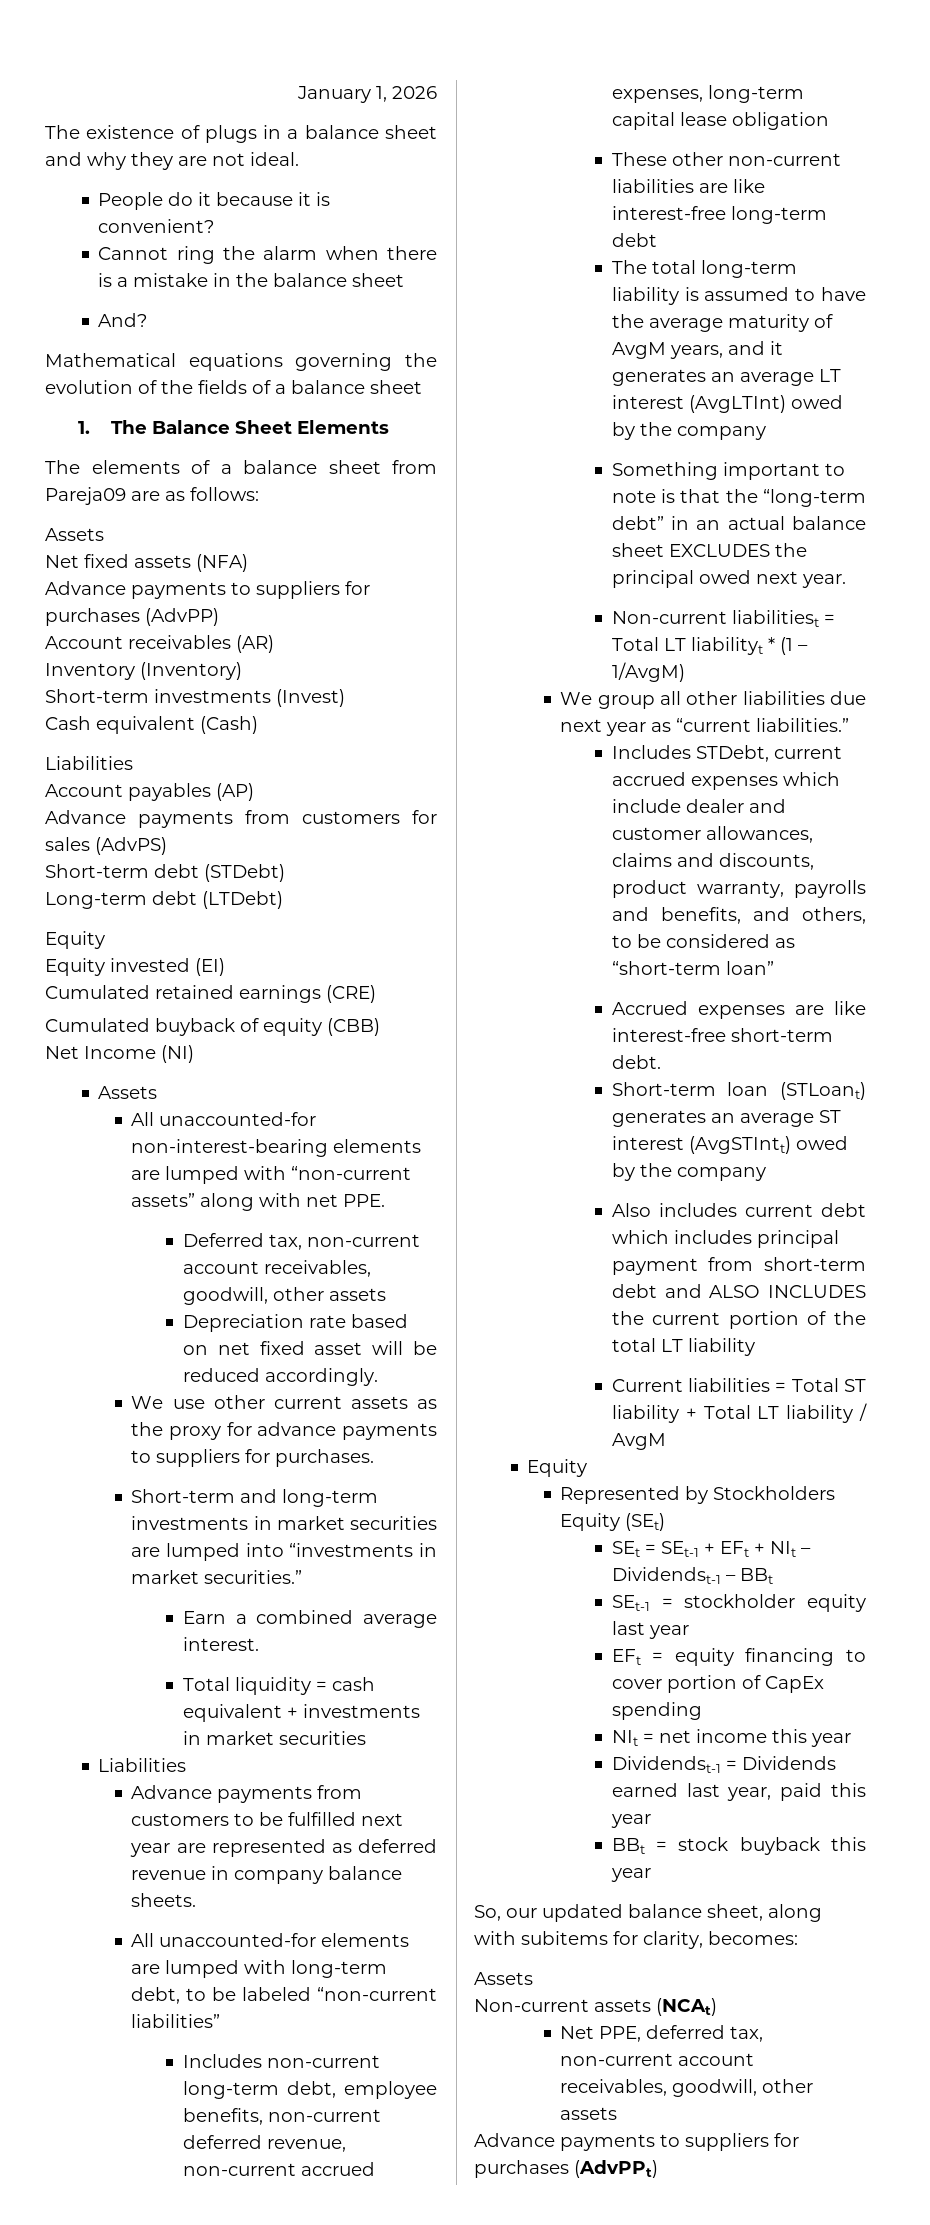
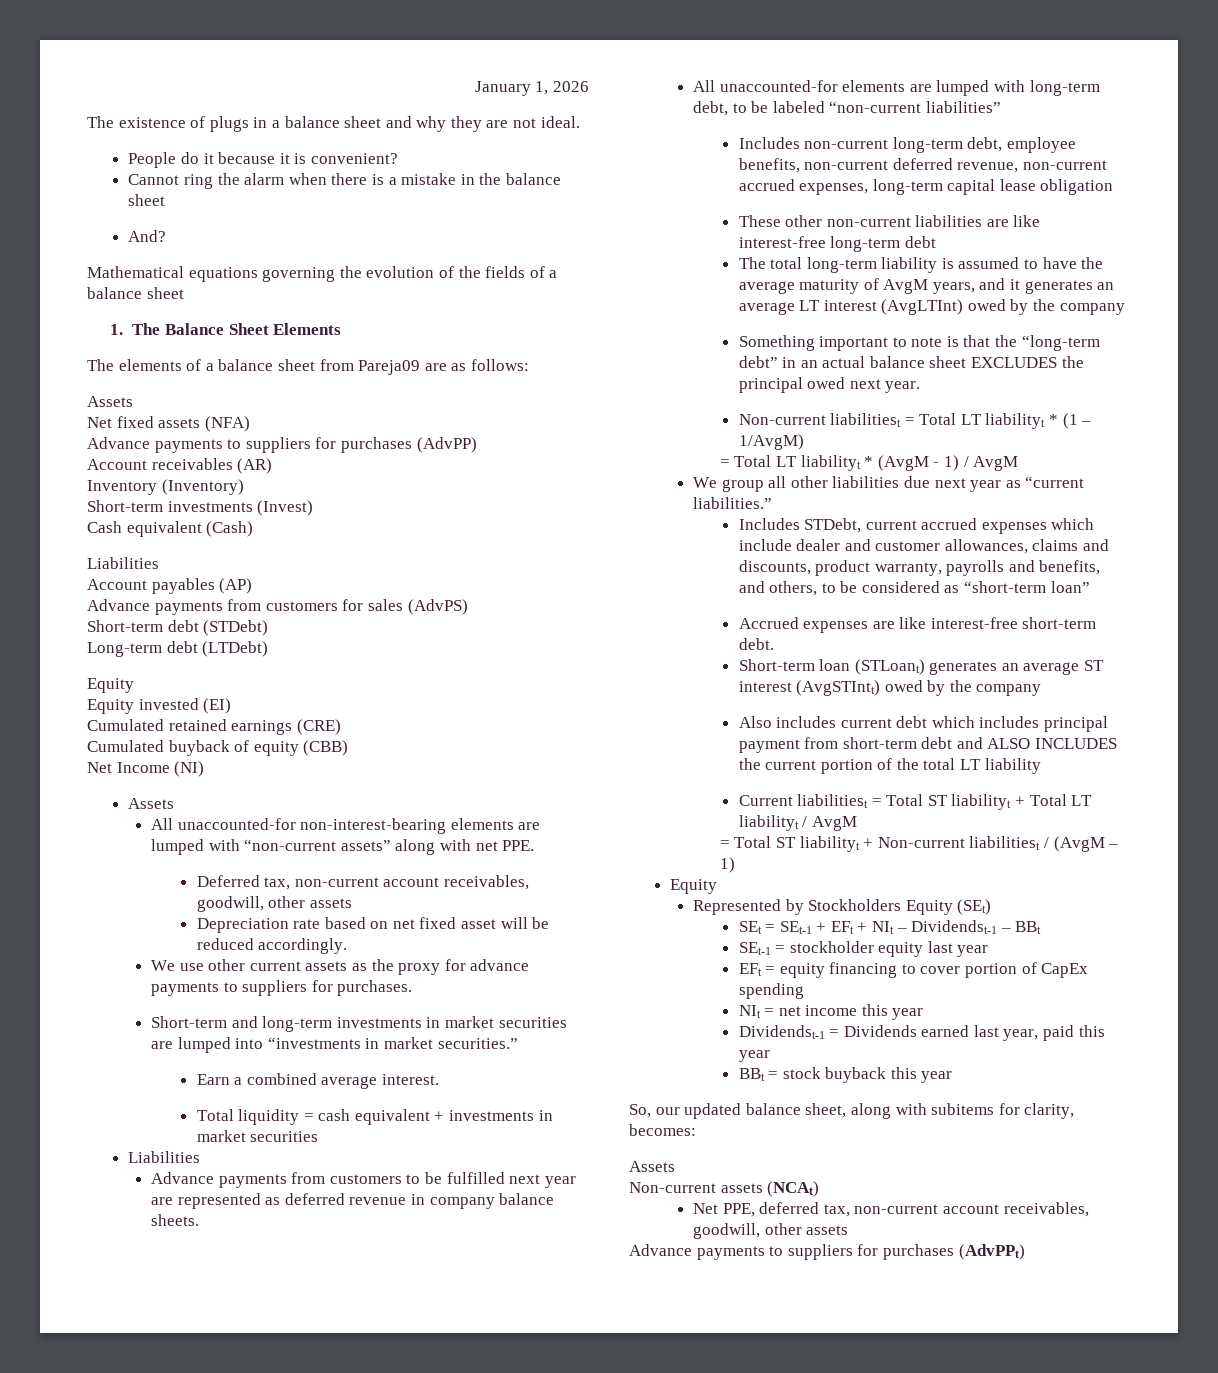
(685, 672) none -> [719,455,1019,471] // = Total LT liabilityt * (AvgM - 1) / AvgM
[688,1378,866,1392] [611,1405,679,1423] liabilities = Total ST liability -> [797,794,1012,810] liabilitiest = Total ST liabilityt
[786,1403,867,1423] [611,1433,666,1450] liability / AvgM -> [738,815,857,831] [719,836,1119,852] [719,857,735,873] liabilityt / AvgM // = Total ST liabilityt + Non-current liabilitiest / (AvgM – 1)

